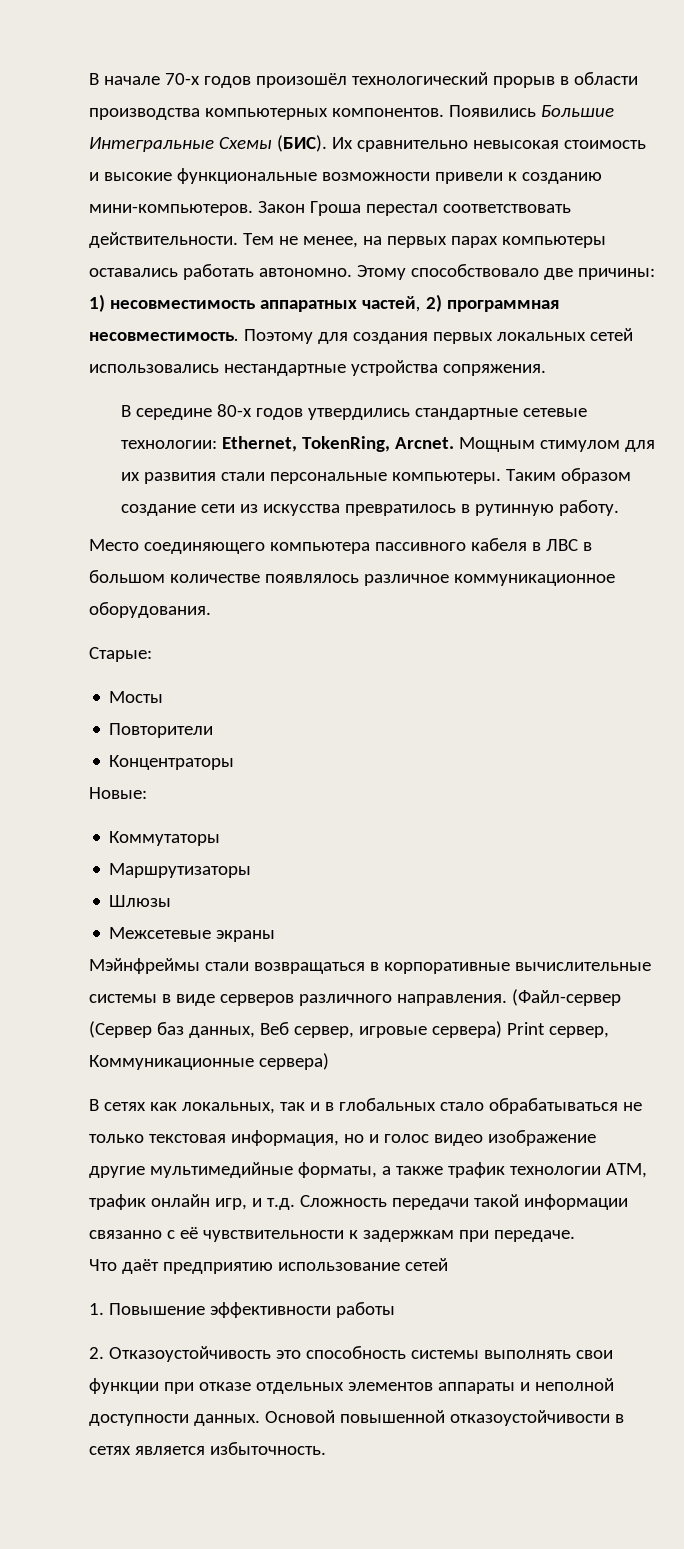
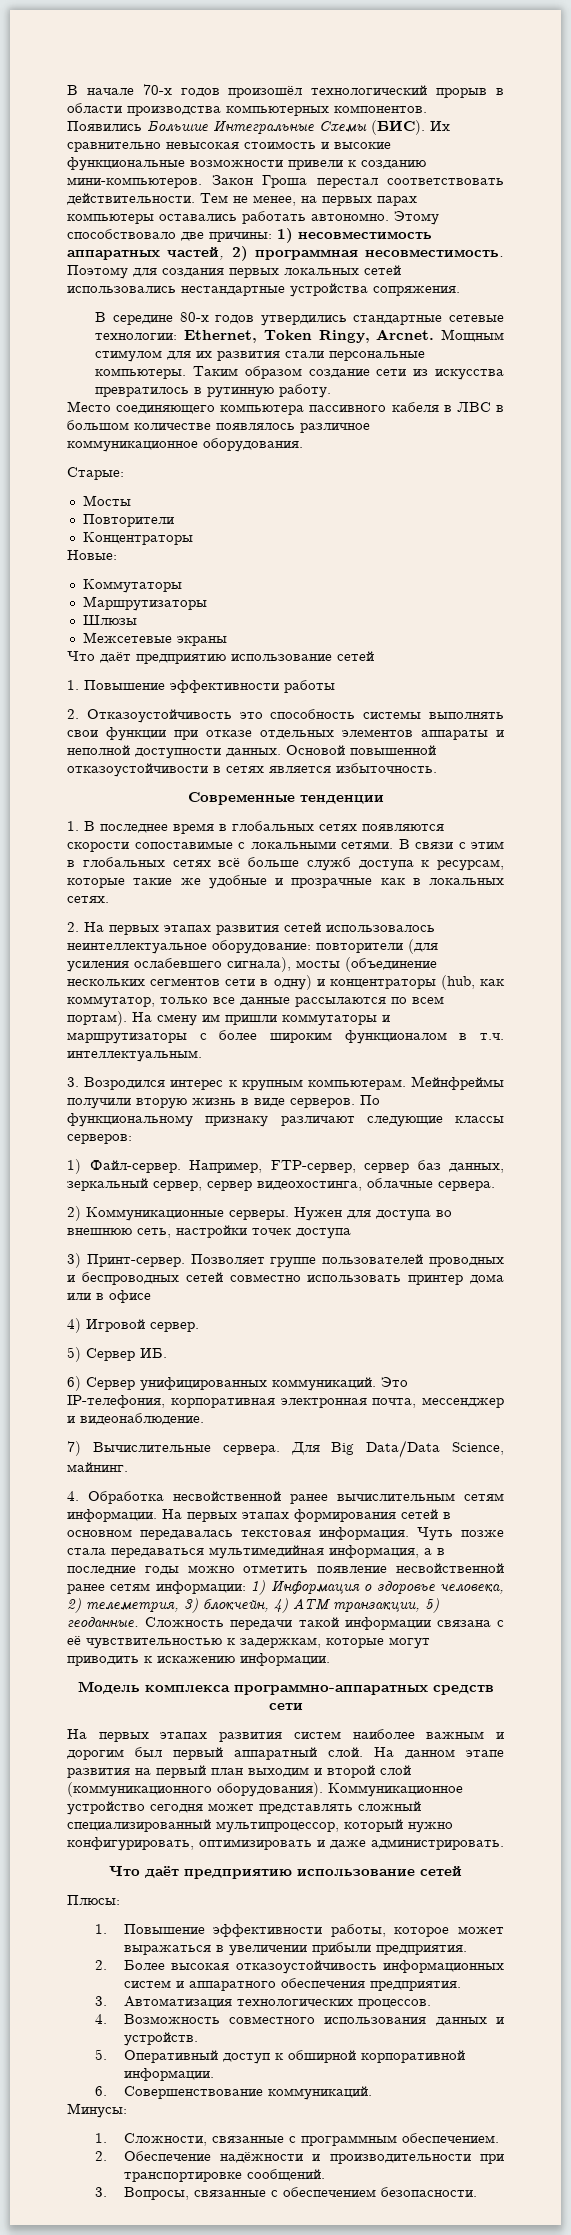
[302,436,391,452] TokenRing, -> [263,330,370,343] Token Ringу,
[89,958,651,974] [89,989,621,1006] [89,1021,609,1038] [89,1053,329,1070] [89,1098,642,1114] [89,1130,596,1146] [89,1162,647,1178] [89,1194,628,1210] [89,1227,575,1242] // Мэйнфреймы стали возвращаться в корпоративные вычислительные системы в виде серверов различного направления. (Файл-сервер (Сервер баз данных, Веб сервер, игровые сервера) Print сервер, Коммуникационные сервера) // В сетях как локальных, так и в глобальных стало обрабатываться не только текстовая информация, но и голос видео изображение другие мультимедийные форматы, а также трафик технологии АТМ, трафик онлайн игр, и т.д. Сложность передачи такой информации связанно с её чувствительности к задержкам при передаче. -> (227, 641) none
(326, 1448) none -> [187,792,384,805] [67,821,444,834] [67,839,504,852] [67,857,504,871] [67,875,504,889] [67,896,109,903] [67,922,435,935] [67,939,438,954] [67,957,437,972] [67,975,505,990] [67,996,444,1008] [67,1011,390,1026] [67,1030,505,1044] [67,1050,202,1062] [67,1076,504,1091] [67,1095,380,1109] [67,1113,504,1127] [67,1134,132,1144] [67,1159,504,1174] [67,1178,495,1191] [67,1206,452,1221] [67,1225,351,1239] [67,1253,505,1268] [67,1272,504,1285] [67,1290,151,1303] [67,1318,199,1333] [67,1347,167,1362] [67,1376,408,1391] [67,1395,504,1408] [67,1413,204,1425] [67,1440,504,1458] [67,1462,128,1472] [67,1491,504,1504] [67,1509,451,1522] [67,1527,504,1541] [67,1545,445,1559] [67,1563,505,1575] [67,1580,504,1595] [67,1598,439,1613] [67,1617,505,1630] [67,1636,430,1649] [67,1653,330,1666] [77,1681,494,1695] [268,1703,303,1710] [67,1729,505,1742] [67,1747,504,1760] [67,1765,411,1778] [67,1782,463,1797] [67,1801,421,1815] [67,1819,453,1833] [67,1837,504,1851] [109,1865,462,1879] [67,1895,120,1905] [95,1924,504,1937] [123,1942,467,1956] [95,1960,505,1974] [123,1978,461,1991] [95,1996,431,2009] [95,2014,504,2026] [123,2032,198,2046] [95,2049,465,2064] [123,2068,214,2081] [95,2086,372,2100] [67,2103,127,2118] [95,2133,499,2146] [95,2151,504,2164] [123,2169,325,2182] [95,2187,477,2200] // Современные тенденции // 1. В последнее время в глобальных сетях появляются скорости сопоставимые с локальными сетями. В связи с этим в глобальных сетях всё больше служб доступа к ресурсам, которые такие же удобные и прозрачные как в локальных сетях. // 2. На первых этапах развития сетей использовалось неинтеллектуальное оборудование: повторители (для усиления ослабевшего сигнала), мосты (объединение нескольких сегментов сети в одну) и концентраторы (hub, как коммутатор, только все данные рассылаются по всем портам). На смену им пришли коммутаторы и маршрутизаторы с более широким функционалом в т.ч. интеллектуальным. // 3. Возродился интерес к крупным компьютерам. Мейнфреймы получили вторую жизнь в виде серверов. По функциональному признаку различают следующие классы серверов: // 1) Файл-сервер. Например, FTP-сервер, сервер баз данных, зеркальный сервер, сервер видеохостинга, облачные сервера. // 2) Коммуникационные серверы. Нужен для доступа во внешнюю сеть, настройки точек доступа // 3) Принт-сервер. Позволяет группе пользователей проводных и беспроводных сетей совместно использовать принтер дома или в офисе // 4) Игровой сервер. // 5) Сервер ИБ. // 6) Сервер унифицированных коммуникаций. Это IP-телефония, корпоративная электронная почта, мессенджер и видеонаблюдение. // 7) Вычислительные сервера. Для Big Data/Data Science, майнинг. // 4. Обработка несвойственной ранее вычислительным сетям информации. На первых этапах формирования сетей в основном передавалась текстовая информация. Чуть позже стала передаваться мультимедийная информация, а в последние годы можно отметить появление несвойственной ранее сетям информации: 1) Информация о здоровье человека, 2) телеметрия, 3) блокчейн, 4) ATM транзакции, 5) геоданные. Сложность передачи такой информации связана с её чувствительностью к задержкам, которые могут приводить к искажению информации. // Модель комплекса программно-аппаратных средств сети // На первых этапах развития систем наиболее важным и дорогим был первый аппаратный слой. На данном этапе развития на первый план выходим и второй слой (коммуникационного оборудования). Коммуникационное устройство сегодня может представлять сложный специализированный мультипроцессор, который нужно конфигурировать, оптимизировать и даже администрировать. // Что даёт предприятию использование сетей // Плюсы: // 1. Повышение эффективности работы, которое может выражаться в увеличении прибыли предприятия. // 2. Более высокая отказоустойчивость информационных систем и аппаратного обеспечения предприятия. // 3. Автоматизация технологических процессов. // 4. Возможность совместного использования данных и устройств. // 5. Оперативный доступ к обширной корпоративной информации. // 6. Совершенствование коммуникаций. // Минусы: // 1. Сложности, связанные с программным обеспечением. // 2. Обеспечение надёжности и производительности при транспортировке сообщений. // 3. Вопросы, связанные с обеспечением безопасности.

